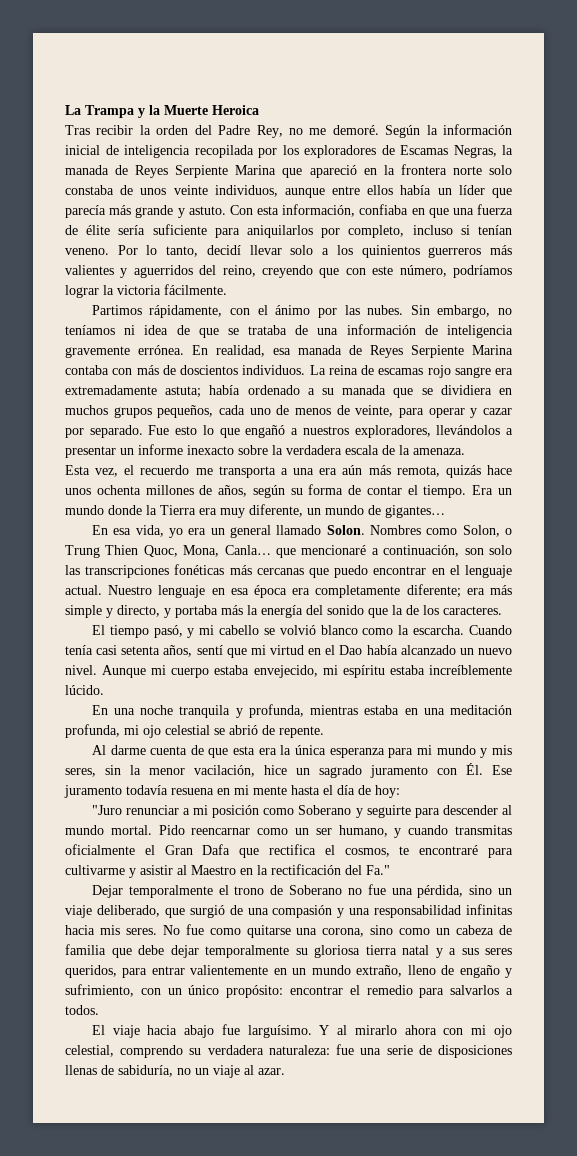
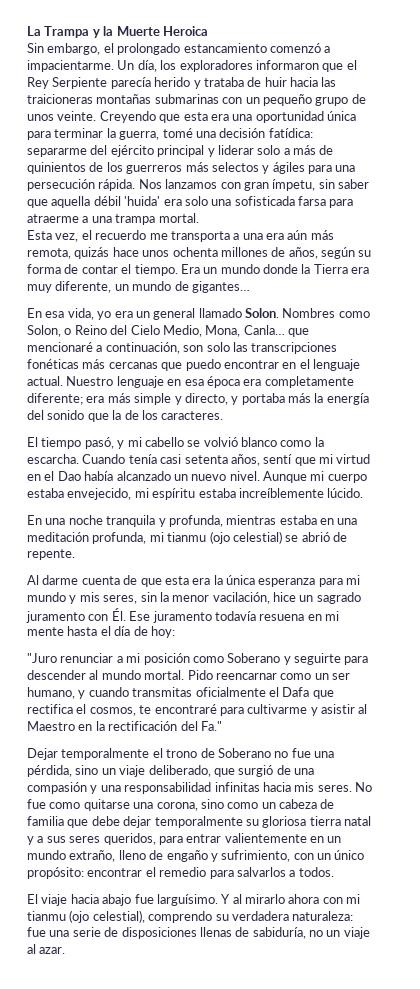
[65,124,512,138] [65,145,513,158] [65,164,512,178] [65,185,512,198] [65,204,513,218] [65,224,512,238] [65,245,512,258] [65,265,512,278] [65,284,227,298] [91,305,512,318] [65,324,513,338] [65,345,513,358] [65,365,513,378] [65,385,512,398] [65,405,512,418] [65,425,513,438] [65,444,465,458] Tras recibir la orden del Padre Rey, no me demoré. Según la información inicial de inteligencia recopilada por los exploradores de Escamas Negras, la manada de Reyes Serpiente Marina que apareció en la frontera norte solo constaba de unos veinte individuos, aunque entre ellos había un líder que parecía más grande y astuto. Con esta información, confiaba en que una fuerza de élite sería suficiente para aniquilarlos por completo, incluso si tenían veneno. Por lo tanto, decidí llevar solo a los quinientos guerreros más valientes y aguerridos del reino, creyendo que con este número, podríamos lograr la victoria fácilmente. // Partimos rápidamente, con el ánimo por las nubes. Sin embargo, no teníamos ni idea de que se trataba de una información de inteligencia gravemente errónea. En realidad, esa manada de Reyes Serpiente Marina contaba con más de doscientos individuos. La reina de escamas rojo sangre era extremadamente astuta; había ordenado a su manada que se dividiera en muchos grupos pequeños, cada uno de menos de veinte, para operar y cazar por separado. Fue esto lo que engañó a nuestros exploradores, llevándolos a presentar un informe inexacto sobre la verdadera escala de la amenaza. -> [27,43,331,55] [27,60,357,72] [27,77,337,89] [27,94,366,106] [27,111,356,123] [27,128,313,140] [27,145,334,157] [27,162,356,174] [27,179,369,191] [27,196,354,208] [27,213,199,225] Sin embargo, el prolongado estancamiento comenzó a impacientarme. Un día, los exploradores informaron que el Rey Serpiente parecía herido y trataba de huir hacia las traicioneras montañas submarinas con un pequeño grupo de unos veinte. Creyendo que esta era una oportunidad única para terminar la guerra, tomé una decisión fatídica: separarme del ejército principal y liderar solo a más de quinientos de los guerreros más selectos y ágiles para una persecución rápida. Nos lanzamos con gran ímpetu, sin saber que aquella débil 'huida' era solo una sofisticada farsa para atraerme a una trampa mortal.
[65,545,178,558] Trung Thien Quoc, -> [74,325,202,337] Reino del Cielo Medio,
[143,725,210,738] ojo celestial -> [167,531,282,544] tianmu (ojo celestial)
[164,845,193,855] Gran -> (279, 692) none
[494,1025,512,1038] [65,1045,114,1057] ojo celestial, -> [27,910,145,923] tianmu (ojo celestial),

